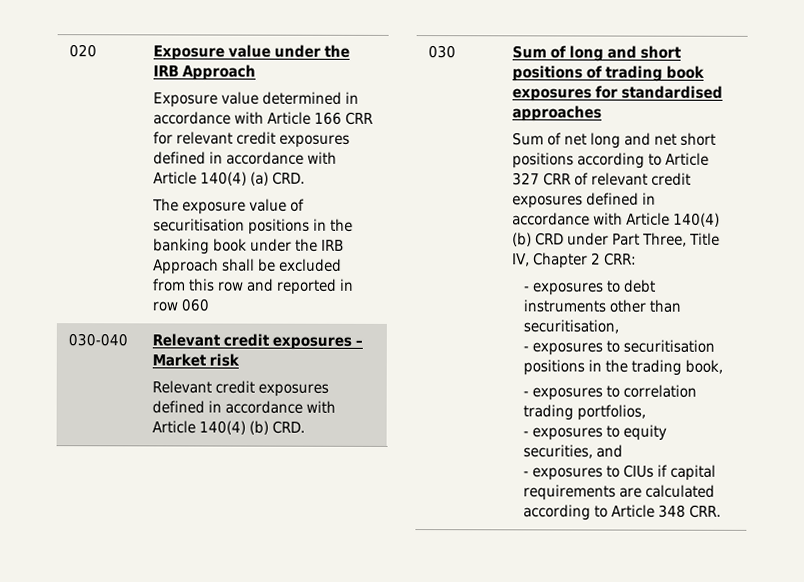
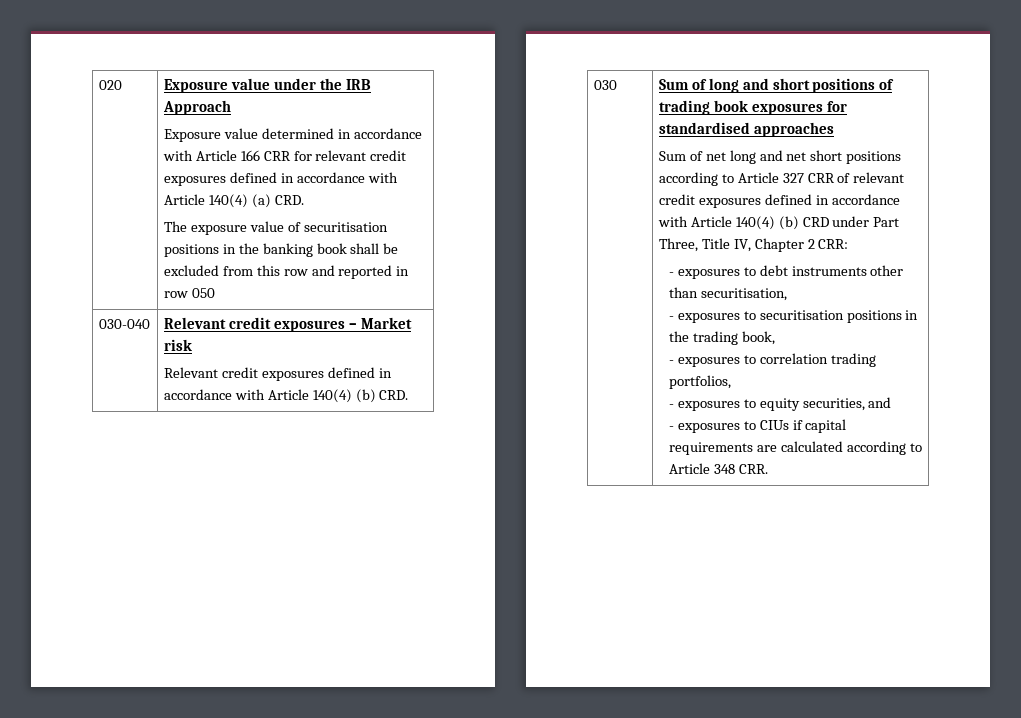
[250,238,345,252] [153,258,220,275] under the IRB Approach -> (347, 248) none
[181,298,210,312] 060 -> [191,288,215,298] 050

